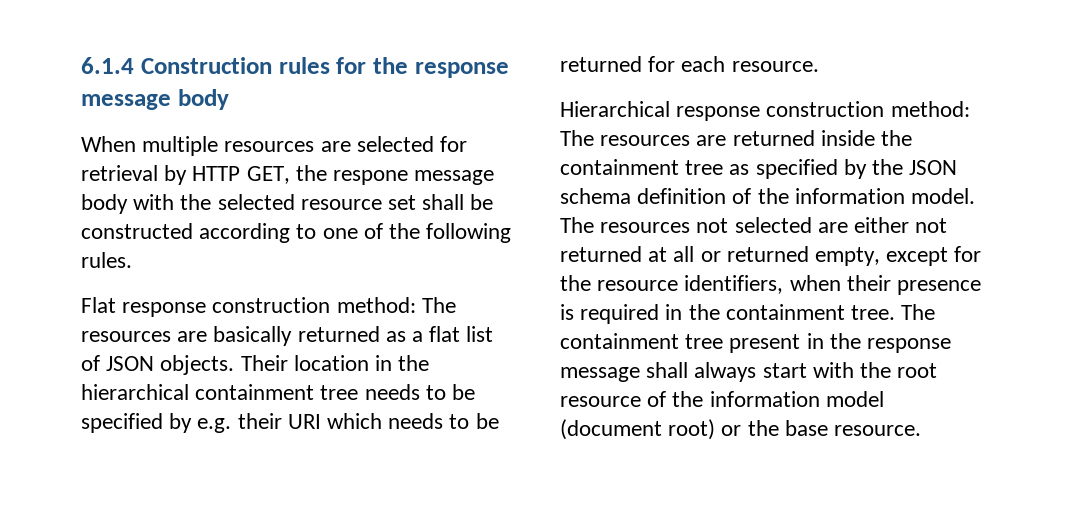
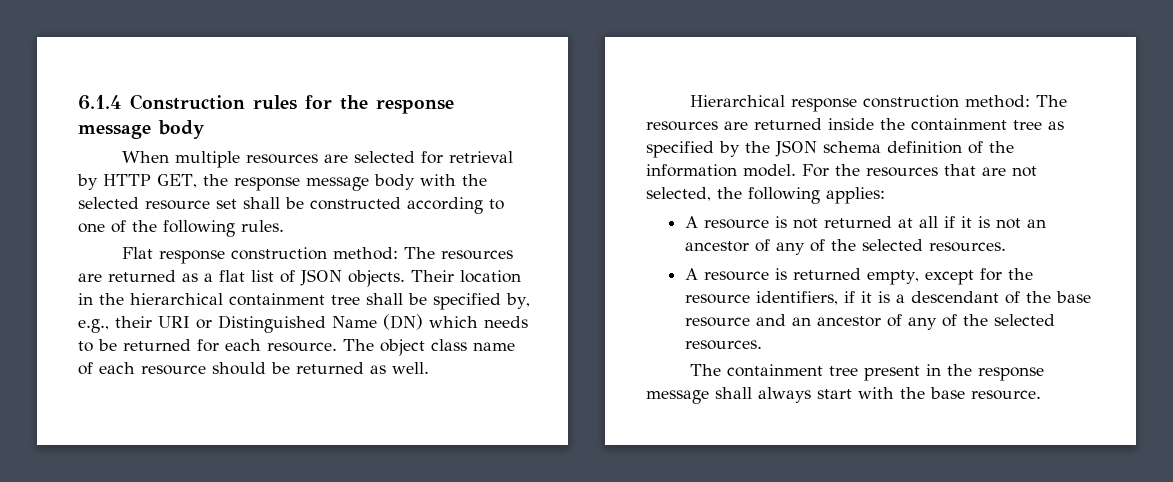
[333,170,409,185] respone -> [233,177,300,191] response
[213,326,293,346] basically -> (102, 277) none
[364,384,476,400] [81,413,321,433] needs to be specified by e.g. their URI -> [366,293,530,310] [78,314,423,333] shall be specified by, e.g., their URI or Distinguished Name (DN)
(819, 66) none -> [343,339,515,356] [78,362,429,375] The object class name of each resource should be returned as well.
[560,217,948,233] [560,246,721,262] The resources not selected are either not returned at all or -> [802,164,1037,177] [646,187,885,204] [685,216,1047,229] [685,239,1007,255] [685,268,788,281] For the resources that are not selected, the following applies: // A resource is not returned at all if it is not an ancestor of any of the selected resources. // A resource is
[789,275,982,295] [560,304,896,324] when their presence is required in the containment tree. -> [844,291,1092,304] [685,314,1056,330] [685,340,763,350] if it is a descendant of the base resource and an ancestor of any of the selected resources. //
[897,363,938,378] [560,391,884,407] [560,419,779,440] root resource of the information model (document root) or the -> (925, 393) none

